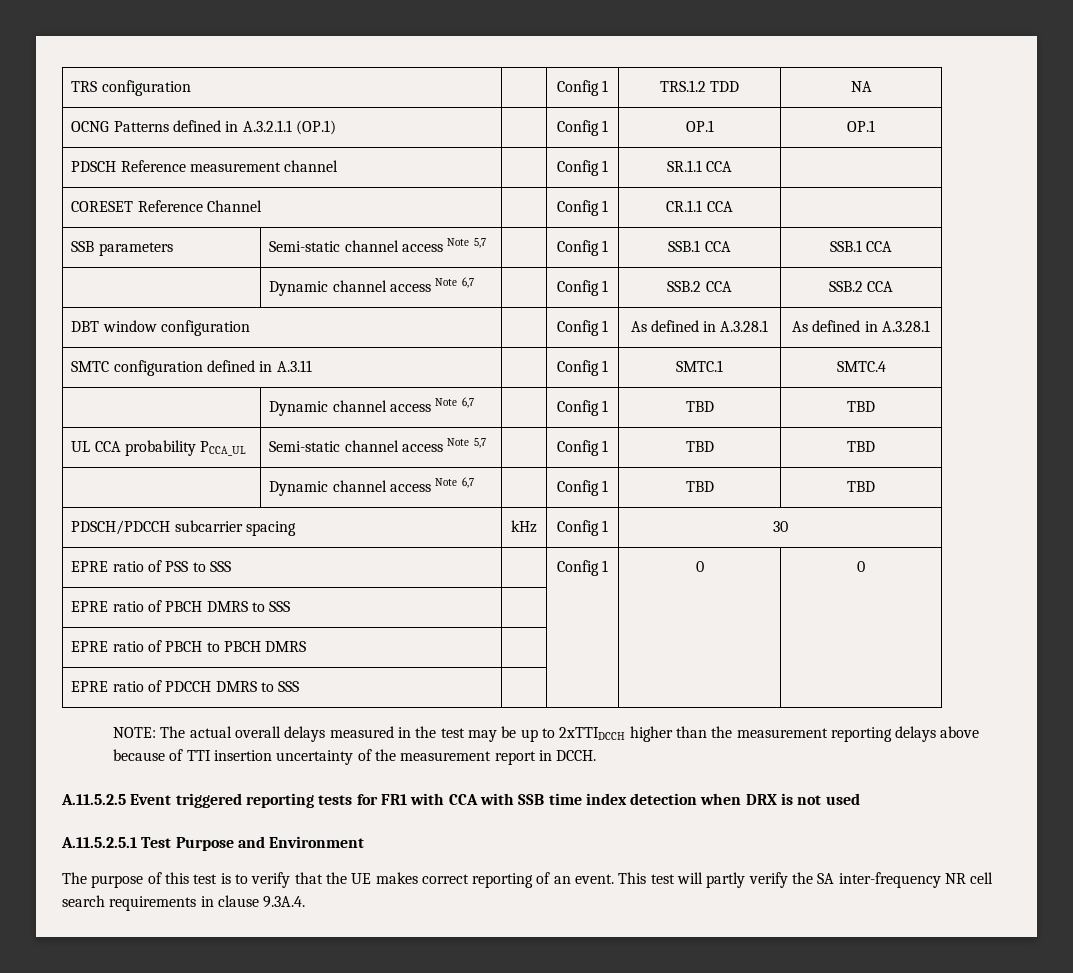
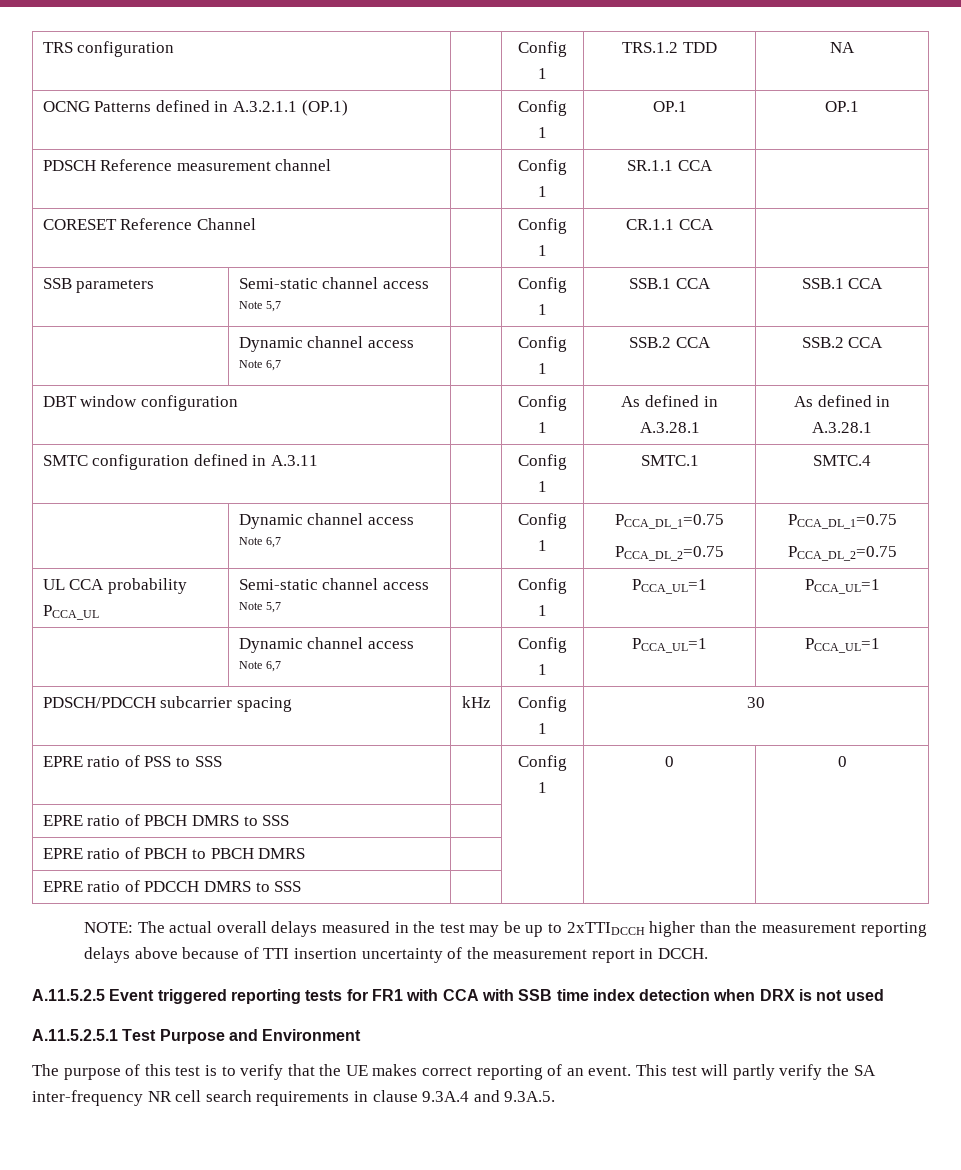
[685,401,714,412] [847,401,875,412] TBD | TBD -> [614,514,724,529] [614,546,724,561] [787,514,897,529] [787,546,897,561] PCCA_DL_1=0.75 // PCCA_DL_2=0.75 | PCCA_DL_1=0.75 // PCCA_DL_2=0.75
[685,441,714,452] [847,441,875,452] [269,477,474,496] [556,480,609,496] [685,481,714,492] [847,481,875,492] TBD | TBD // | Dynamic channel access Note 6,7 | | Config 1 | TBD | TBD -> [631,579,707,594] [804,579,880,594] [238,637,414,653] [238,661,282,672] [518,637,567,653] [538,664,547,675] [631,638,707,653] [804,638,880,653] PCCA_UL=1 | PCCA_UL=1 // | Dynamic channel access Note 6,7 | | Config 1 | PCCA_UL=1 | PCCA_UL=1
[263,896,306,908] 9.3A.4. -> [422,1090,556,1102] 9.3A.4 and 9.3A.5.

